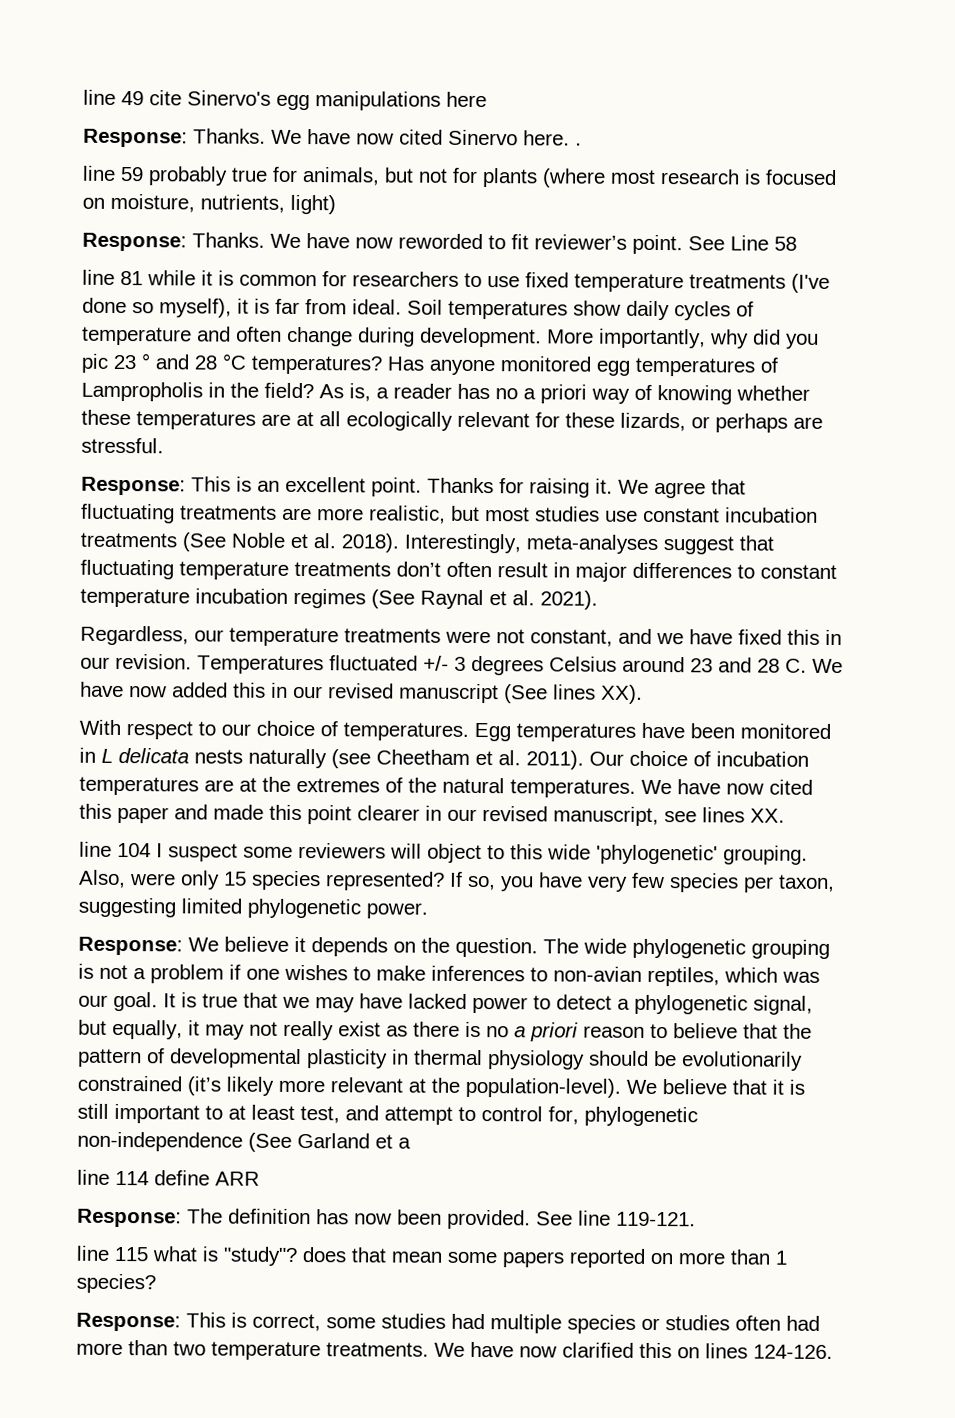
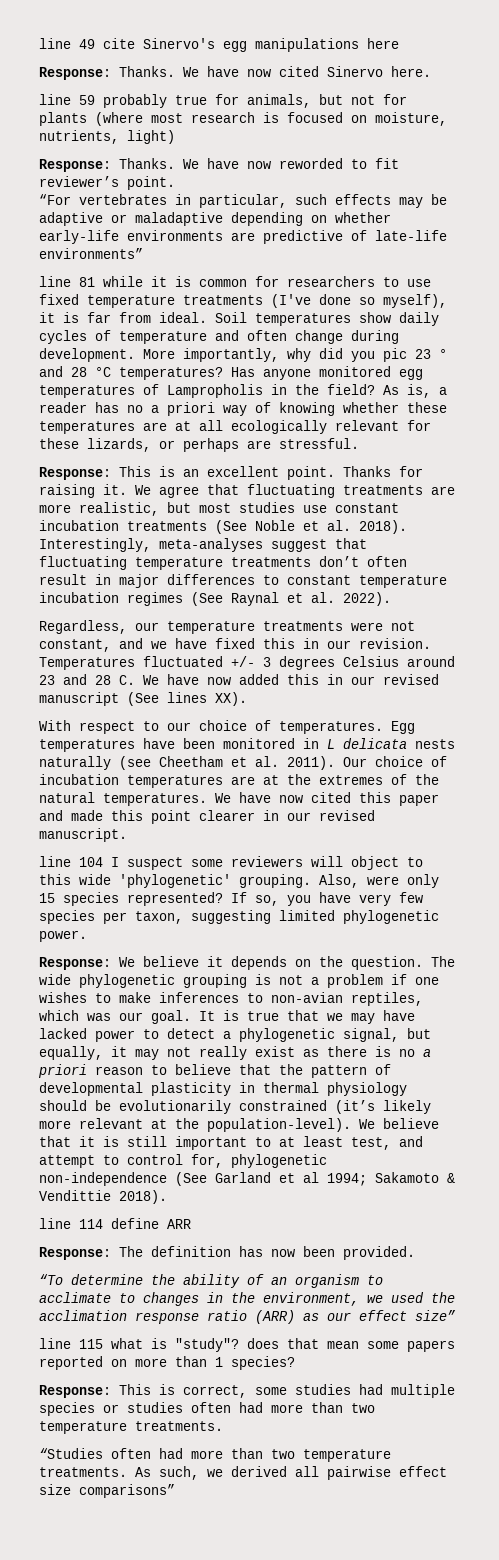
[575,142,582,146] . -> (431, 71) none
[688,235,797,251] See Line 58 -> [39,194,447,208] [39,212,391,226] [39,230,447,244] [39,248,143,259] // “For vertebrates in particular, such effects may be adaptive or maladaptive depending on whether early-life environments are predictive of late-life environments”
[540,590,598,610] 2021). -> [343,592,391,606] 2022).
[553,806,785,827] manuscript, see lines XX. -> [39,828,127,842] manuscript.
[398,1137,411,1149] a -> [303,1172,455,1186] [39,1190,167,1204] al 1994; Sakamoto & Vendittie 2018).
[536,1210,696,1227] See line 119-121. -> [39,1274,383,1288] [39,1292,455,1306] [39,1310,456,1324] // “To determine the ability of an organism to acclimate to changes in the environment, we used the acclimation response ratio (ARR) as our effect size”
[434,1341,833,1359] We have now clarified this on lines 124-126. -> [39,1448,391,1462] [39,1466,447,1480] [39,1484,175,1498] // “Studies often had more than two temperature treatments. As such, we derived all pairwise effect size comparisons”

